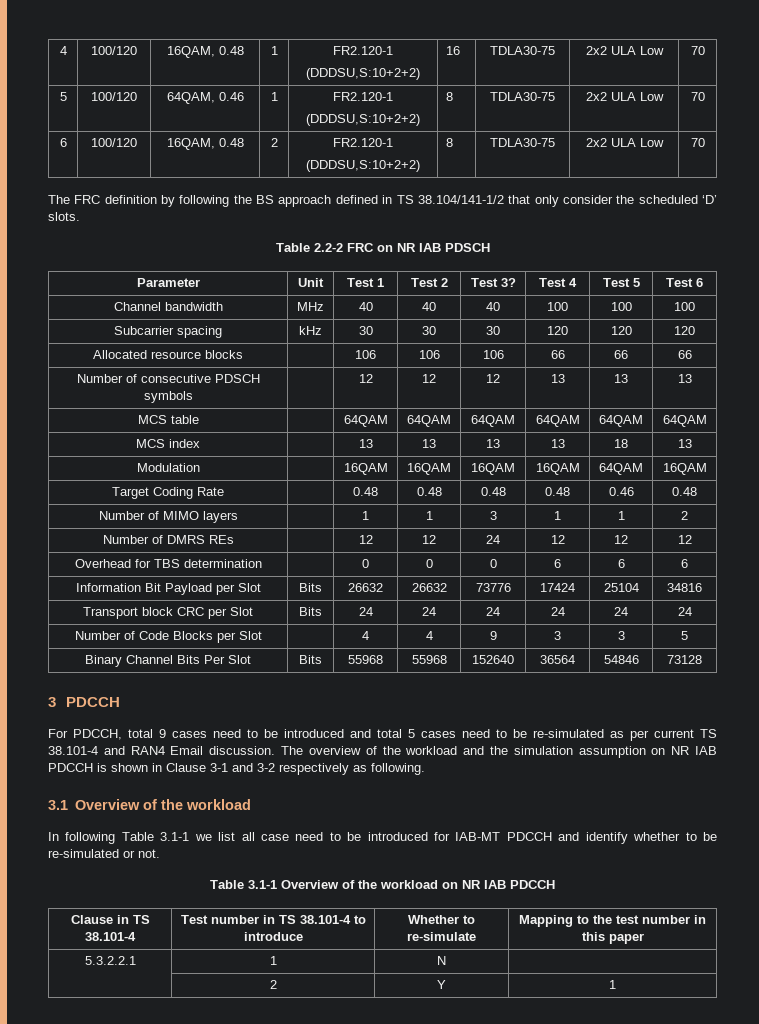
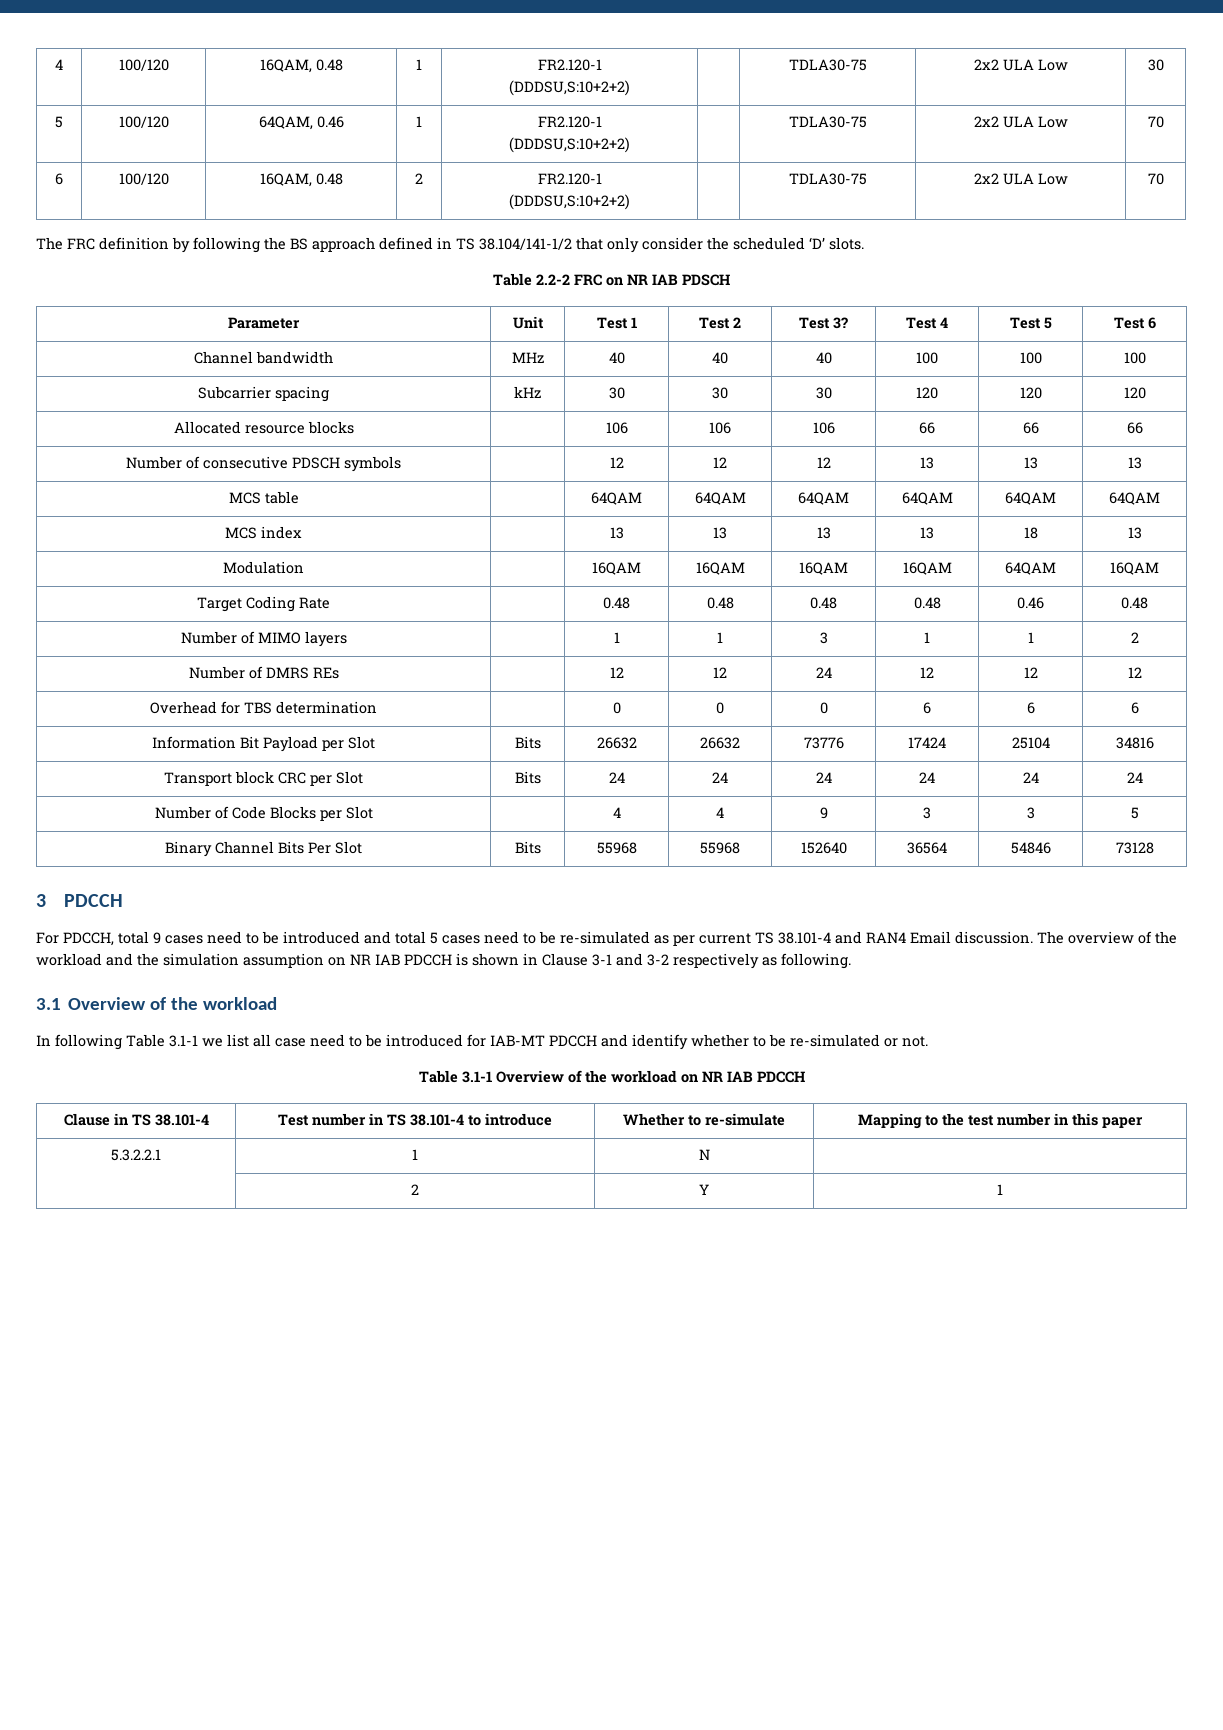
[446,46,461,55] [490,46,555,55] [585,46,664,55] [690,46,705,55] 16 | TDLA30-75 | 2x2 ULA Low | 70 -> [788,59,867,71] [973,59,1068,71] [1147,59,1164,71] | TDLA30-75 | 2x2 ULA Low | 30
[446,92,454,101] 8 -> (630, 145) none
[446,138,454,147] 8 -> (630, 202) none

